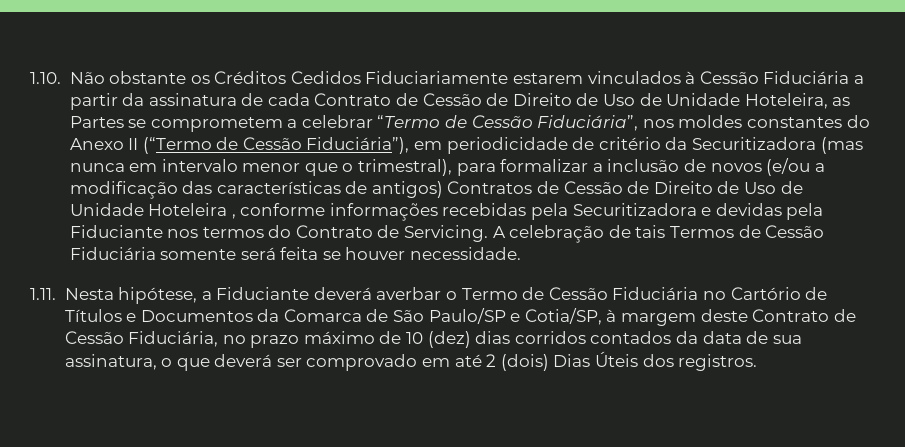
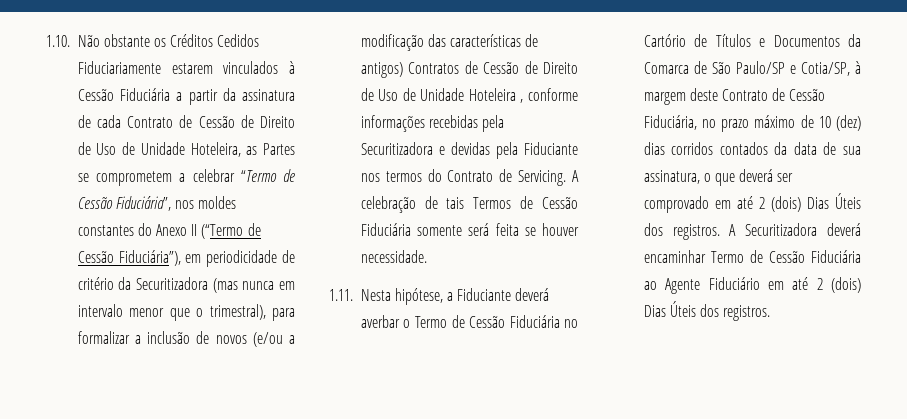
(758, 362) none -> [729,223,861,236] [643,250,861,263] [643,277,861,294] [643,301,771,321] A Securitizadora deverá encaminhar Termo de Cessão Fiduciária ao Agente Fiduciário em até 2 (dois) Dias Úteis dos registros.

